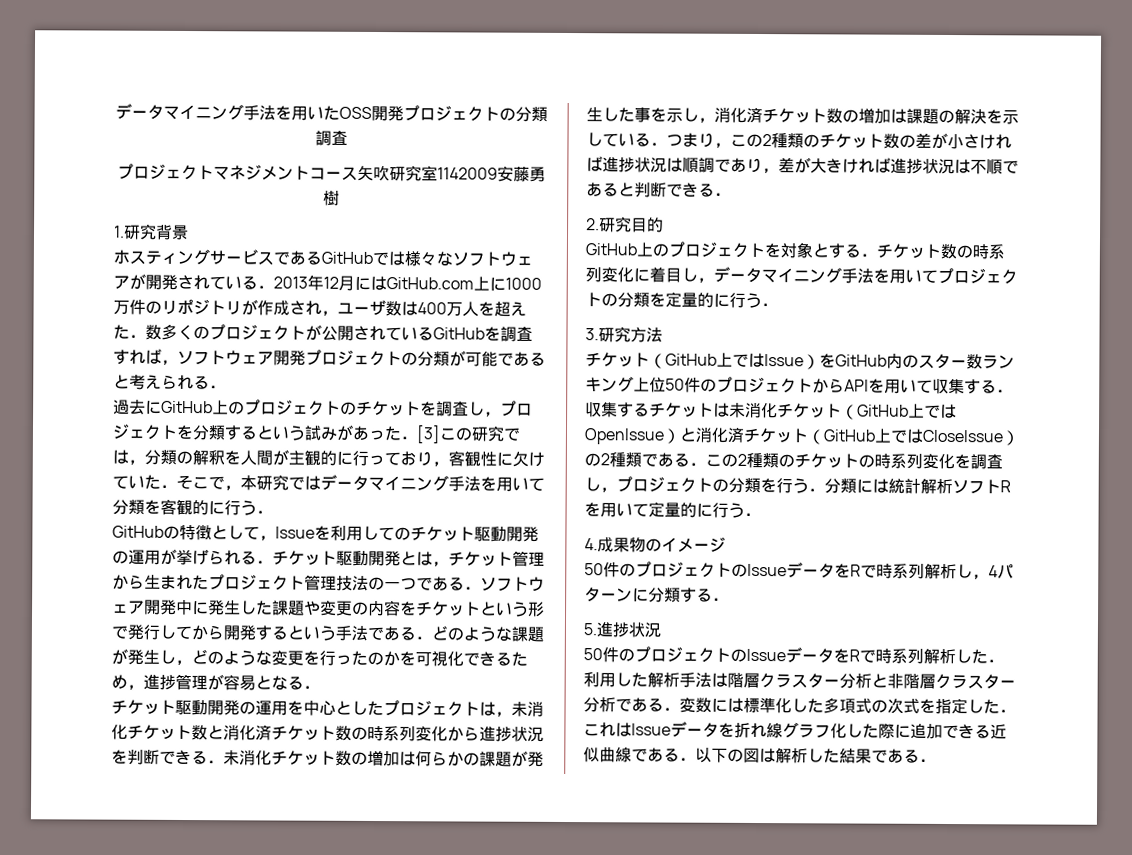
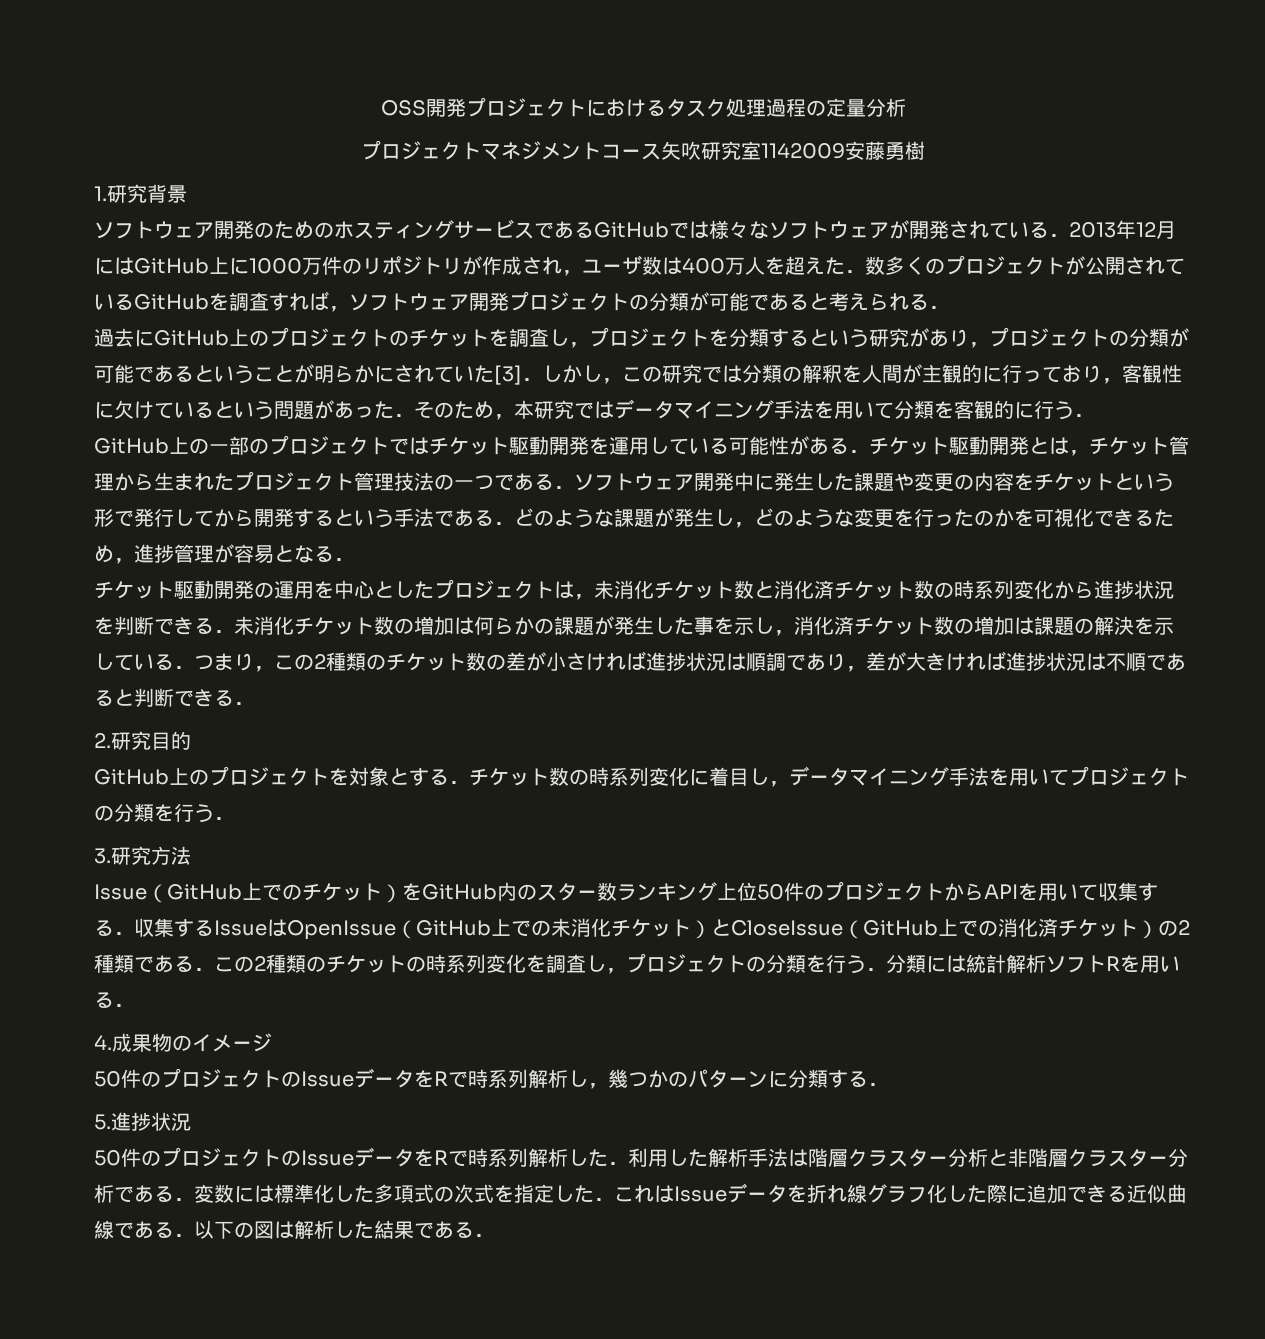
[115,103,340,121] データマイニング手法を用いた -> (380, 108) none
[499,106,548,122] [315,130,348,146] の分類調査 -> [585,98,906,117] におけるタスク処理過程の定量分析
(189, 232) none -> [94,220,334,239] ソフトウェア開発のための
[386,277,474,290] GitHub.com -> [134,258,209,274] GitHub
[304,424,441,444] 試みがあった．[3] -> [869,327,1189,348] [94,364,622,385] 研究があり，プロジェクトの分類が可能であるということが明らかにされていた[3]．しかし，
[128,459,145,465] ， -> (742, 374) none
[144,474,225,490] た．そこで -> [194,400,494,420] るという問題があった．そのため
[163,524,539,542] [112,548,241,566] の特徴として，Issueを利用してのチケット駆動開発の運用が挙げられ -> [169,435,829,455] 上の一部のプロジェクトではチケット駆動開発を運用している可能性があ
[665,291,730,308] 定量的に -> (174, 813) none
[585,352,804,369] チケット（GitHub上ではIssue -> [94,883,382,903] Issue（GitHub上でのチケット
[649,402,957,420] [584,427,1003,445] チケットは未消化チケット（GitHub上ではOpenIssue）と消化済チケット（GitHub上ではCloseIssue -> [214,918,1138,940] IssueはOpenIssue（GitHub上での未消化チケット）とCloseIssue（GitHub上での消化済チケット
[632,501,745,518] て定量的に行う -> [94,992,114,1008] る
[988,565,998,578] 4 -> [608,1069,688,1088] 幾つかの

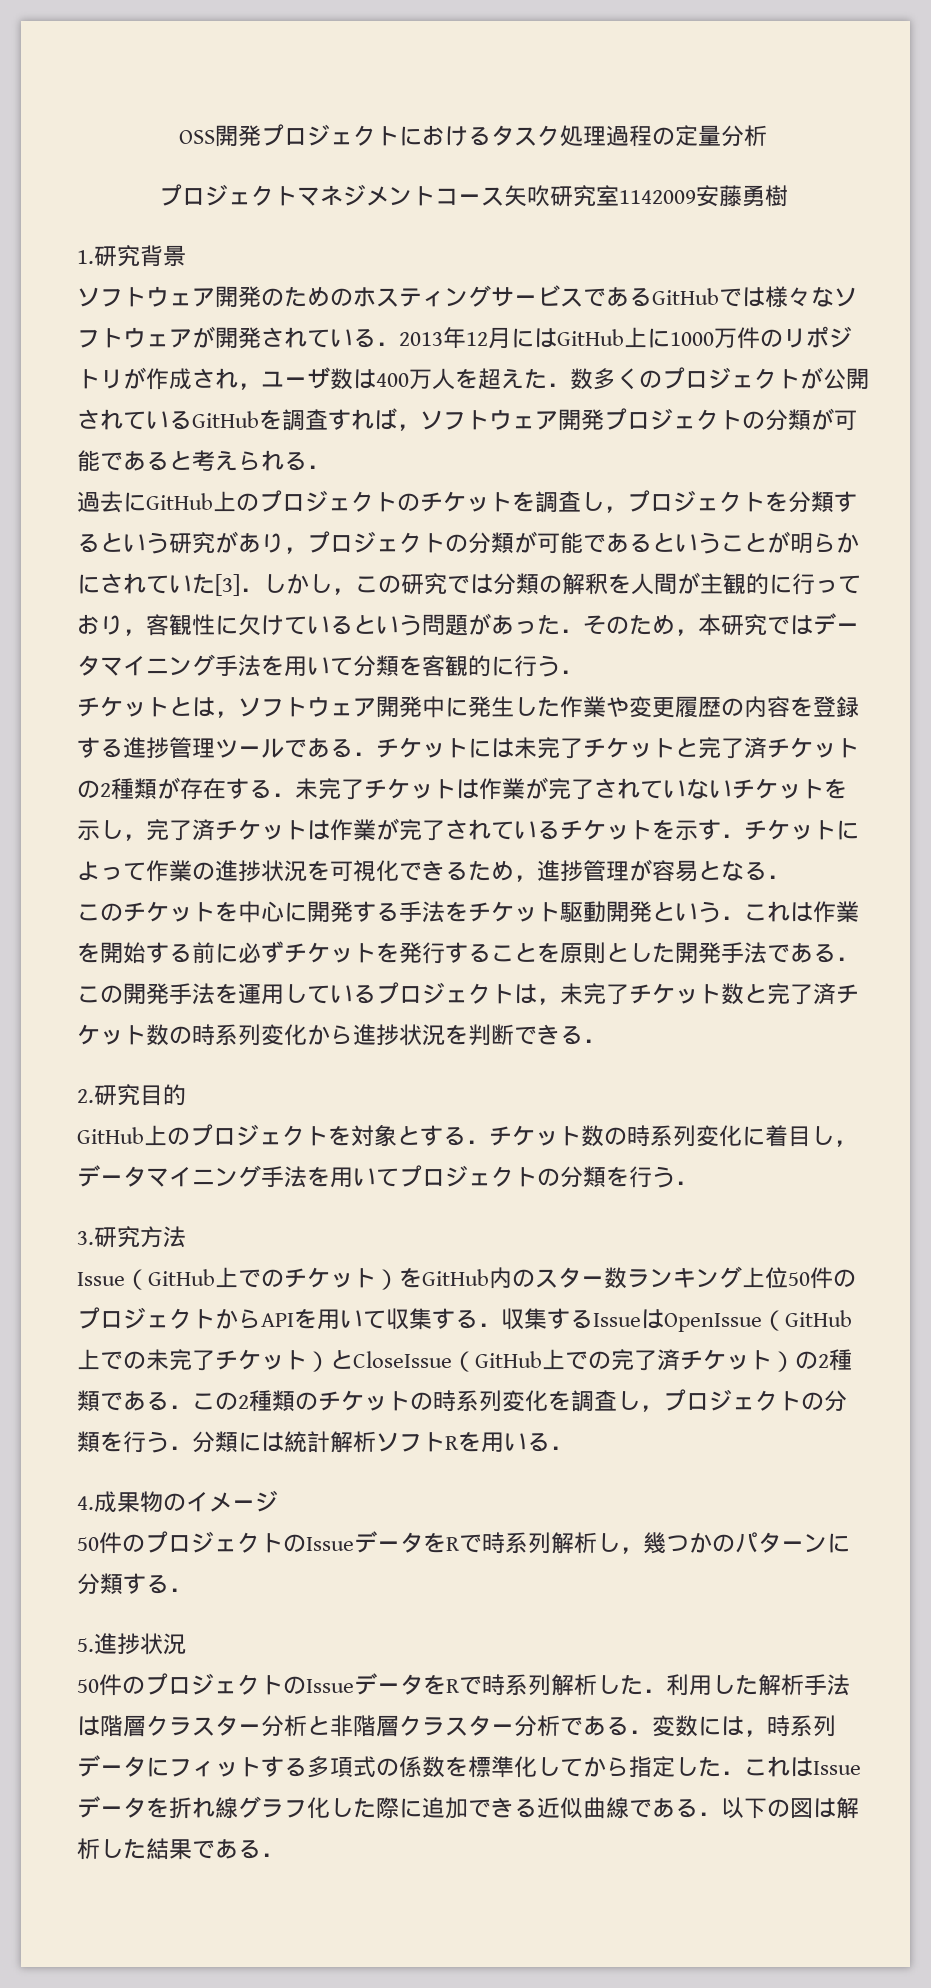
[94,435,1189,456] [94,471,574,491] GitHub上の一部のプロジェクトではチケット駆動開発を運用している可能性がある．チケット駆動開発とは，チケット管理から生まれたプロジェクト管理技法の一つである． -> [77,696,238,718] チケットとは，
[854,472,1174,492] [94,508,1014,528] 課題や変更の内容をチケットという形で発行してから開発するという手法である．どのような課題が発生し，どのような変更を行ったのか -> [560,696,859,718] [77,737,859,759] [77,777,847,800] [77,818,859,841] [77,860,307,882] 作業や変更履歴の内容を登録する進捗管理ツールである．チケットには未完了チケットと完了済チケットの2種類が存在する．未完了チケットは作業が完了されていないチケットを示し，完了済チケットは作業が完了されているチケットを示す．チケットによって作業の進捗状況
[94,580,434,599] チケット駆動開発の運用を中心とした -> [77,901,859,923] [77,941,859,964] [77,983,376,1005] このチケットを中心に開発する手法をチケット駆動開発という．これは作業を開始する前に必ずチケットを発行することを原則とした開発手法である．この開発手法を運用している
[614,580,654,599] 消化 -> [583,983,629,1005] 完了
[774,580,814,599] 消化 -> [767,983,813,1005] 完了
[234,616,1174,636] [94,651,1186,672] [94,688,254,707] 未消化チケット数の増加は何らかの課題が発生した事を示し，消化済チケット数の増加は課題の解決を示している．つまり，この2種類のチケット数の差が小さければ進捗状況は順調であり，差が大きければ進捗状況は不順であると判断できる． -> (606, 1041) none
[571,918,611,937] 消化 -> [169,1349,215,1371] 完了
[998,918,1038,937] 消化 -> [611,1349,657,1371] 完了
[274,1184,514,1203] 標準化した多項式の次式を -> [744,1715,836,1737] [77,1755,629,1778] ，時系列データにフィットする多項式の係数を標準化してから

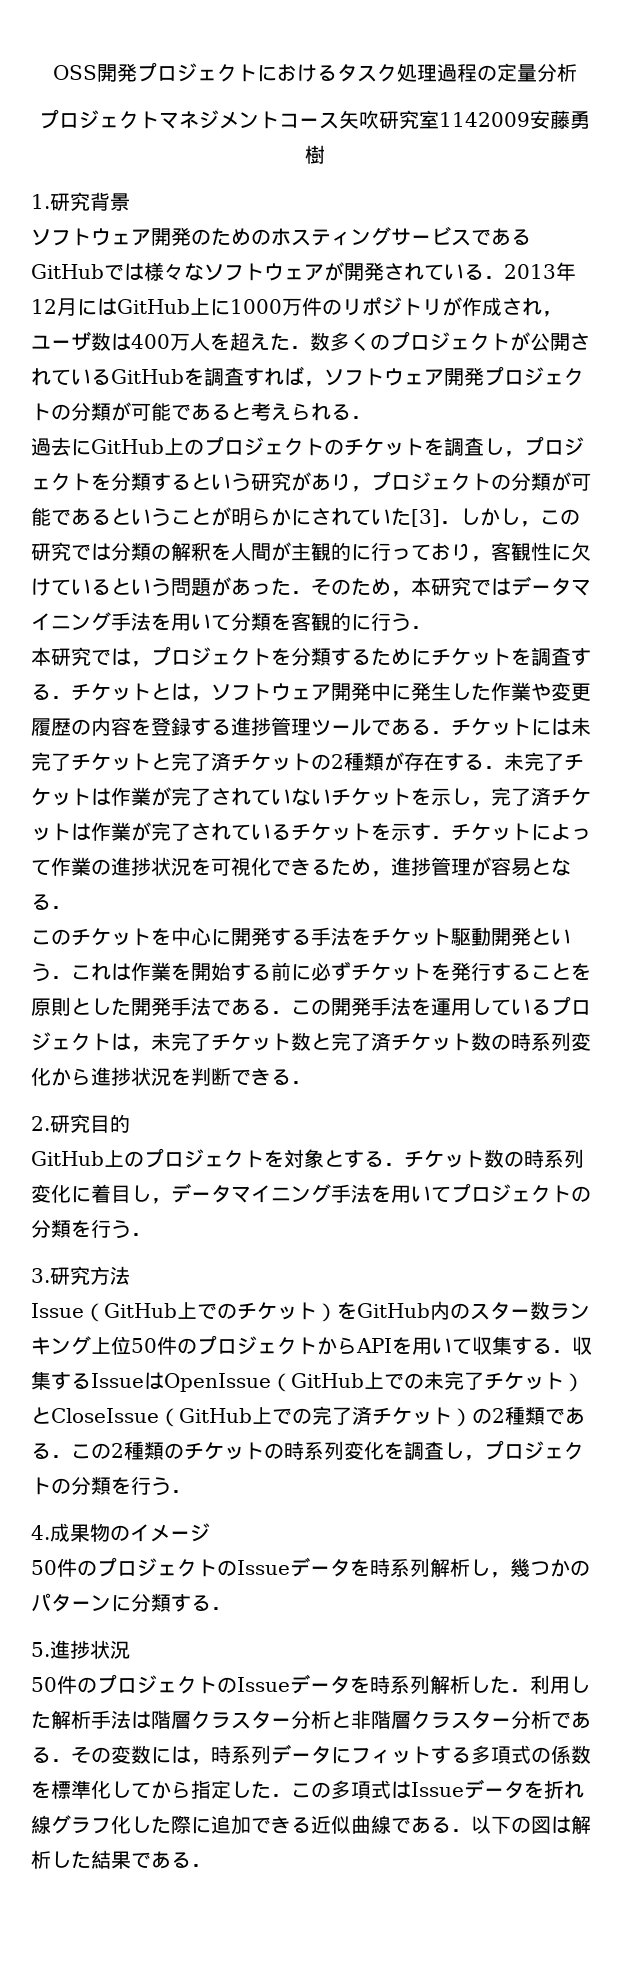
(583, 672) none -> [31,646,591,667] [31,684,71,700] 本研究では，プロジェクトを分類するためにチケットを調査する．
[192,1431,573,1453] 分類には統計解析ソフトRを用いる． -> (191, 1491) none
[446,1534,482,1553] Rで -> (370, 1568) none
[446,1676,482,1695] Rで -> (370, 1685) none
(652, 1732) none -> [71,1746,111,1763] その
[767,1756,790,1777] れ -> [311,1780,391,1799] の多項式

